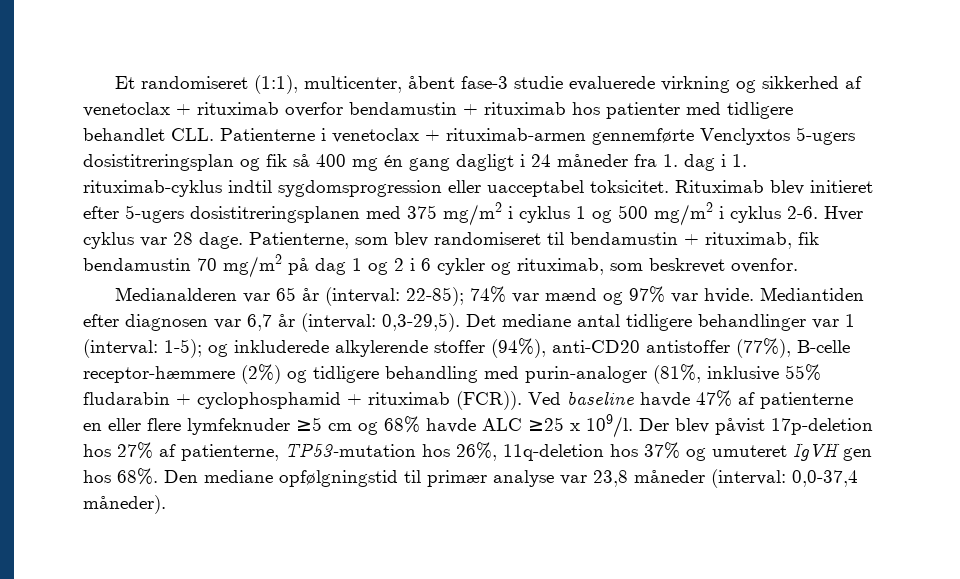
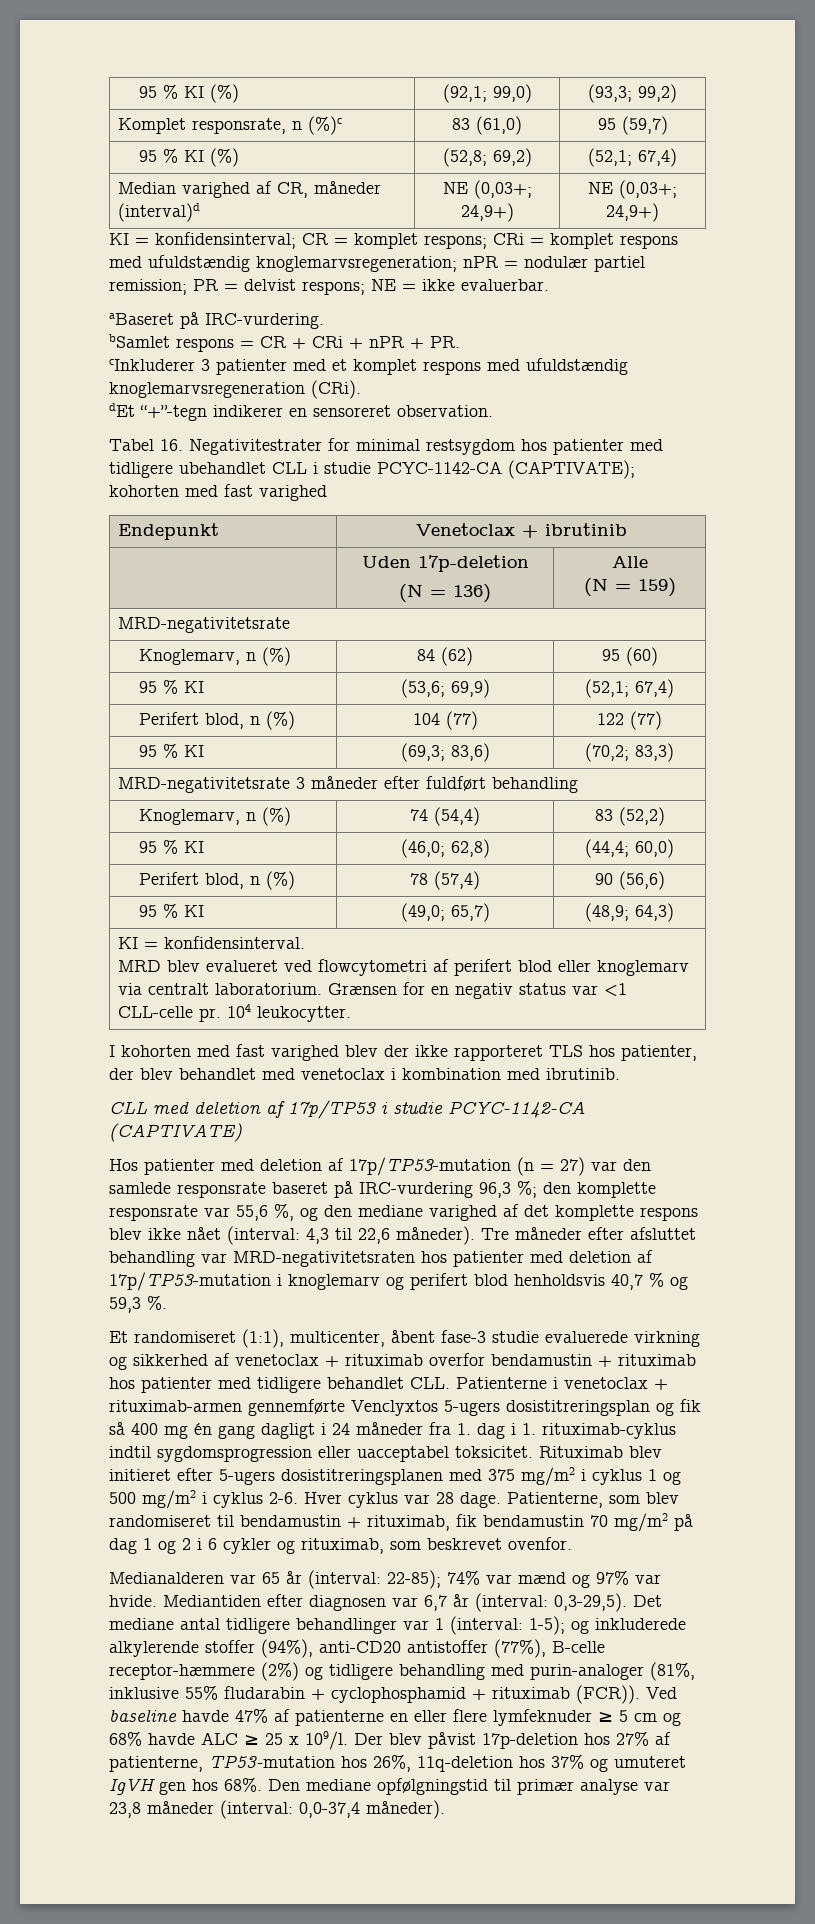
(115, 82) none -> [139,84,240,103] [442,84,532,103] [588,84,677,103] [118,116,343,135] [452,116,522,135] [597,116,668,135] [139,148,240,167] [442,148,532,167] [588,148,677,167] [118,181,382,198] [118,203,201,222] [442,180,532,199] [460,203,514,222] [588,180,677,199] [606,203,659,222] [109,232,678,249] [109,255,645,272] [109,279,549,295] [109,312,324,329] [109,334,460,352] [109,358,628,375] [109,380,361,399] [109,403,493,421] [109,438,663,455] [109,460,635,479] [109,484,327,501] [118,523,220,540] [415,523,627,538] [361,555,529,572] [399,584,491,603] [611,556,648,568] [583,578,676,597] [118,617,291,633] [139,647,292,666] [417,647,473,666] [601,647,658,666] [139,679,205,694] [400,679,490,698] [585,679,674,698] [139,711,296,730] [412,711,478,730] [597,711,662,730] [139,743,205,758] [400,743,490,762] [585,743,674,762] [118,776,579,793] [139,807,292,826] [410,807,480,826] [594,807,665,826] [139,839,205,854] [400,839,490,858] [585,839,674,858] [139,871,296,890] [410,871,480,890] [594,871,665,890] [139,903,205,918] [400,903,490,922] [585,903,674,922] [118,936,306,949] [118,959,690,976] [118,982,628,999] [118,1004,352,1022] [109,1044,697,1061] [109,1068,620,1080] [109,1100,585,1119] [109,1123,242,1142] [109,1157,651,1176] [109,1180,656,1198] [109,1203,698,1221] [109,1226,696,1245] [109,1250,653,1267] [109,1272,688,1291] [109,1295,167,1313] 95 % KI (%) | (92,1; 99,0) | (93,3; 99,2) // Komplet responsrate, n (%)c | 83 (61,0) | 95 (59,7) // 95 % KI (%) | (52,8; 69,2) | (52,1; 67,4) // Median varighed af CR, måneder (interval)d | NE (0,03+; 24,9+) | NE (0,03+; 24,9+) // KI = konfidensinterval; CR = komplet respons; CRi = komplet respons med ufuldstændig knoglemarvsregeneration; nPR = nodulær partiel remission; PR = delvist respons; NE = ikke evaluerbar. // aBaseret på IRC-vurdering. // bSamlet respons = CR + CRi + nPR + PR. // cInkluderer 3 patienter med et komplet respons med ufuldstændig knoglemarvsregeneration (CRi). // dEt “+”-tegn indikerer en sensoreret observation. // Tabel 16. Negativitestrater for minimal restsygdom hos patienter med tidligere ubehandlet CLL i studie PCYC-1142-CA (CAPTIVATE); kohorten med fast varighed // Endepunkt | Venetoclax + ibrutinib // | Uden 17p-deletion // (N = 136) | Alle // (N = 159) // MRD-negativitetsrate // Knoglemarv, n (%) | 84 (62) | 95 (60) // 95 % KI | (53,6; 69,9) | (52,1; 67,4) // Perifert blod, n (%) | 104 (77) | 122 (77) // 95 % KI | (69,3; 83,6) | (70,2; 83,3) // MRD-negativitetsrate 3 måneder efter fuldført behandling // Knoglemarv, n (%) | 74 (54,4) | 83 (52,2) // 95 % KI | (46,0; 62,8) | (44,4; 60,0) // Perifert blod, n (%) | 78 (57,4) | 90 (56,6) // 95 % KI | (49,0; 65,7) | (48,9; 64,3) // KI = konfidensinterval. // MRD blev evalueret ved flowcytometri af perifert blod eller knoglemarv via centralt laboratorium. Grænsen for en negativ status var <1 CLL-celle pr. 104 leukocytter. // I kohorten med fast varighed blev der ikke rapporteret TLS hos patienter, der blev behandlet med venetoclax i kombination med ibrutinib. // CLL med deletion af 17p/TP53 i studie PCYC-1142-CA (CAPTIVATE) // Hos patienter med deletion af 17p/TP53-mutation (n = 27) var den samlede responsrate baseret på IRC-vurdering 96,3 %; den komplette responsrate var 55,6 %, og den mediane varighed af det komplette respons blev ikke nået (interval: 4,3 til 22,6 måneder). Tre måneder efter afsluttet behandling var MRD-negativitetsraten hos patienter med deletion af 17p/TP53-mutation i knoglemarv og perifert blod henholdsvis 40,7 % og 59,3 %. //
[296,417,322,431] ≥5 -> [598,1710,628,1722] ≥ 5
[528,417,564,431] ≥25 -> [244,1733,283,1745] ≥ 25

